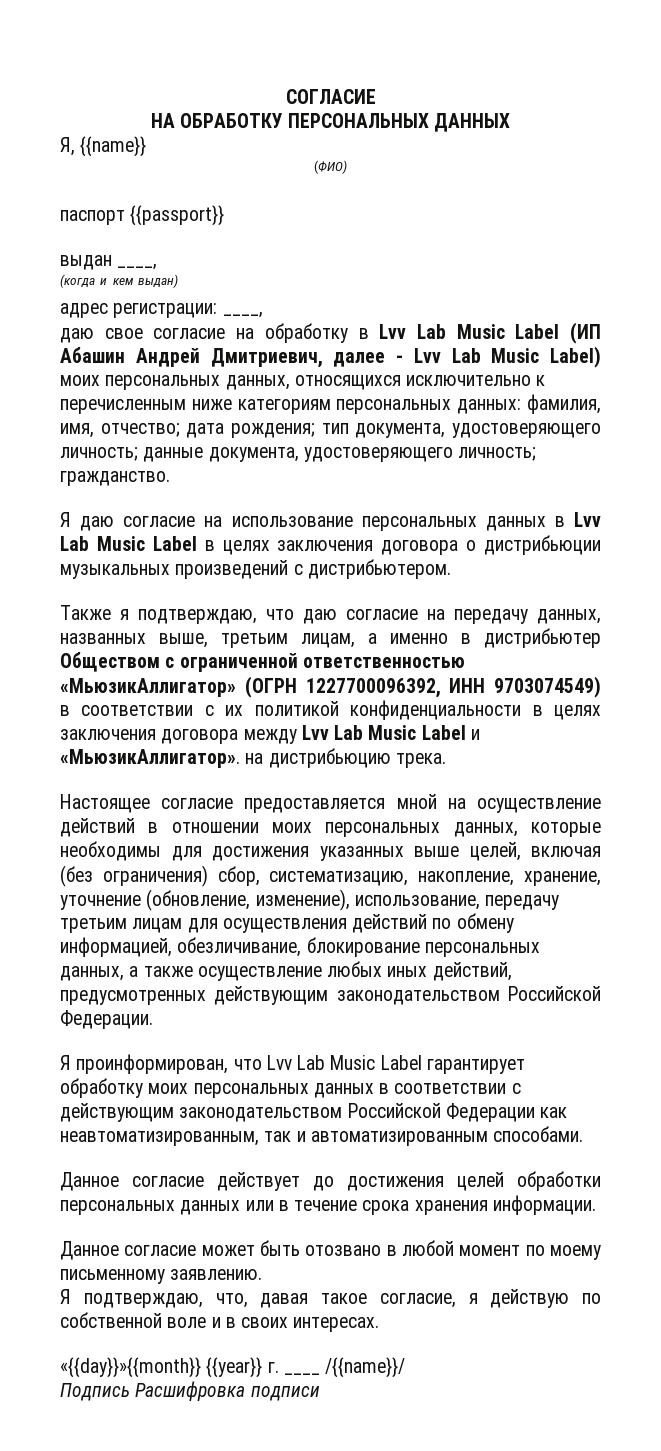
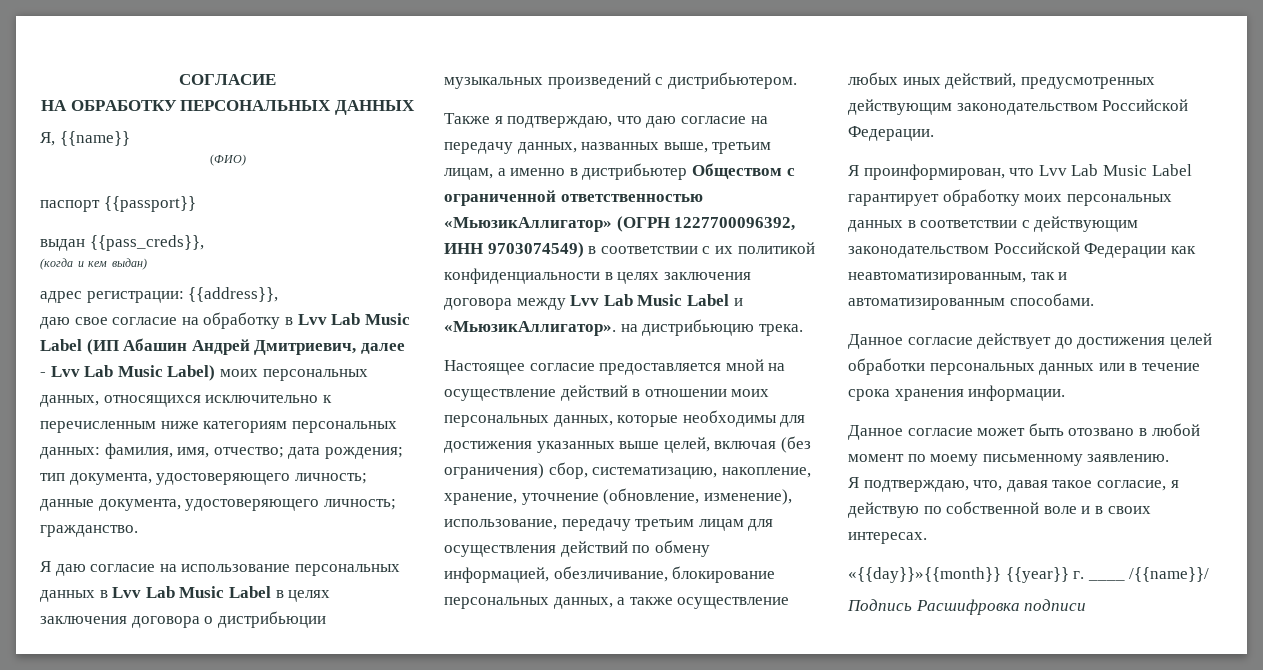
[117,264,158,270] ____, -> [89,235,204,251] {{pass_creds}},
[222,312,263,318] ____, -> [188,287,279,302] {{address}},

